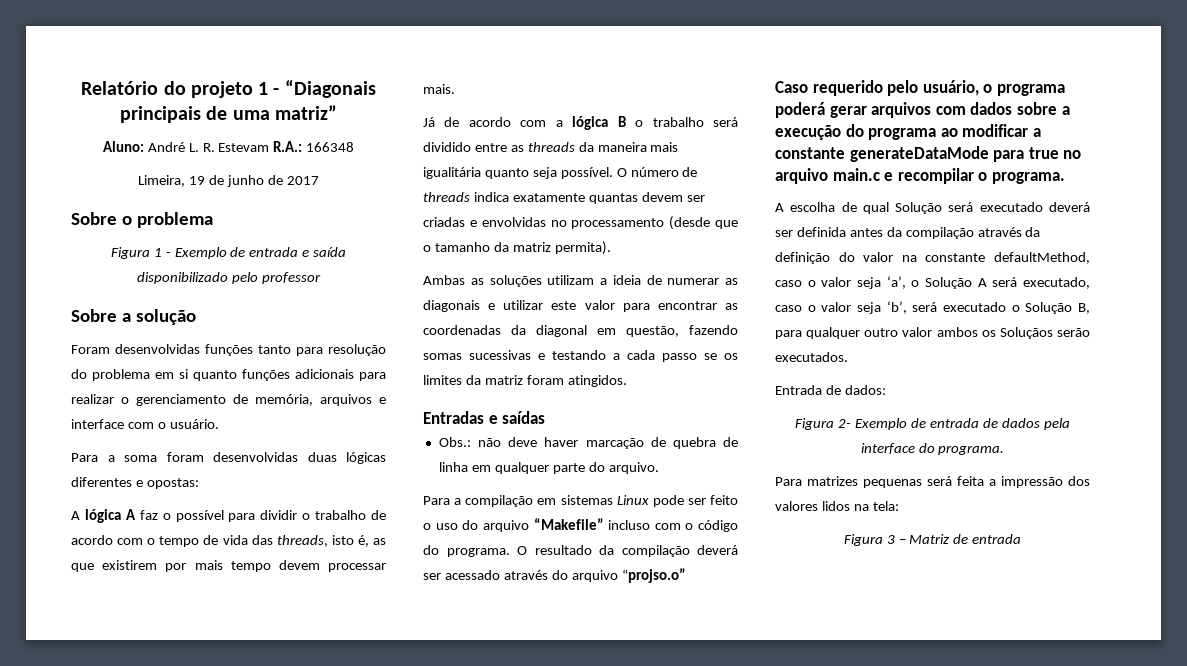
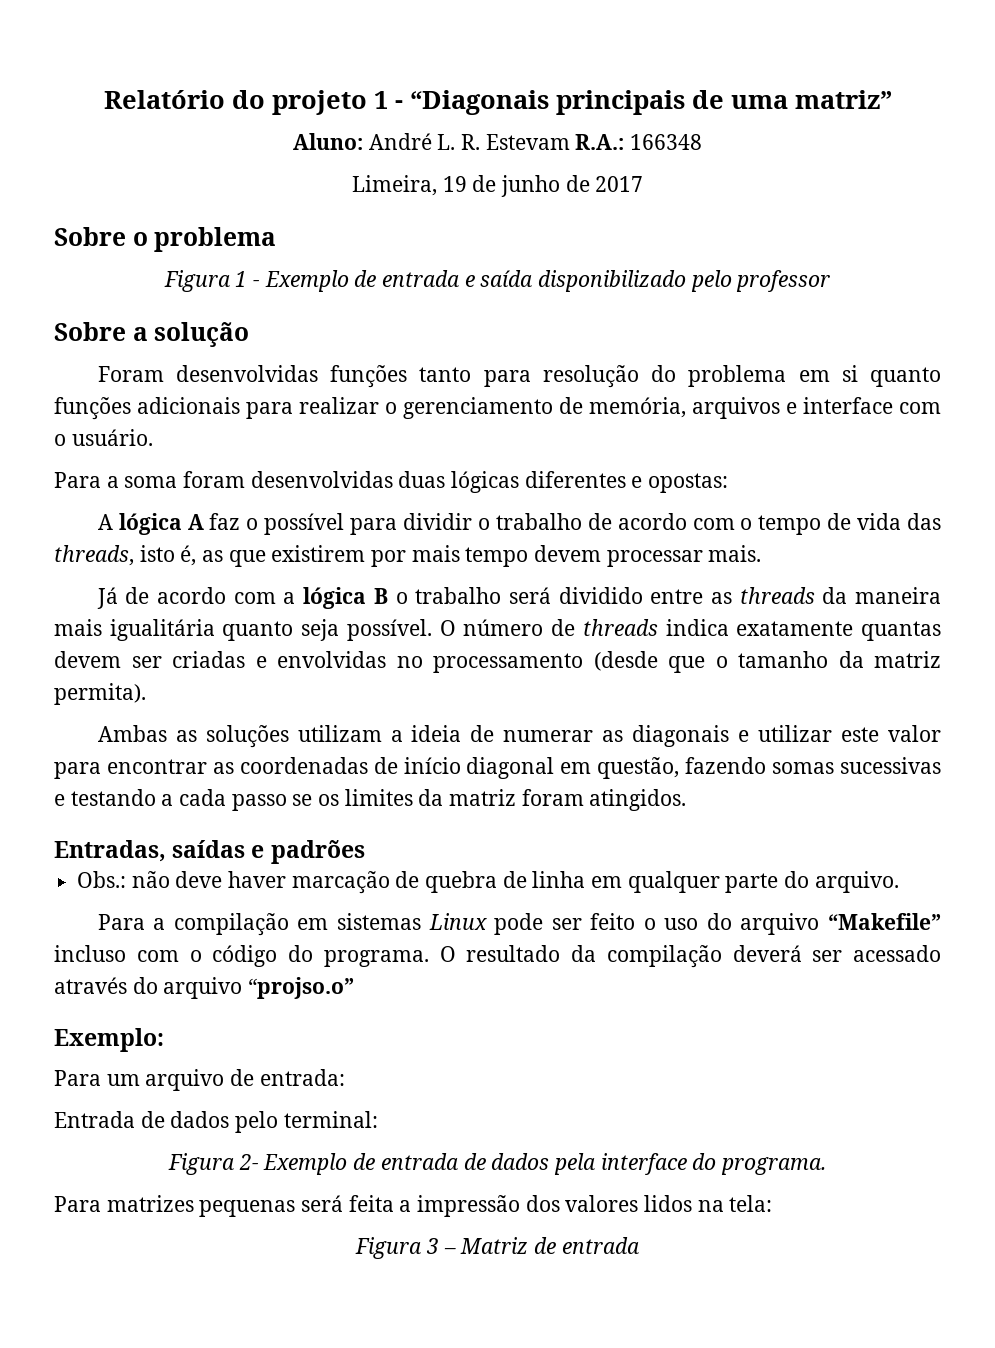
[511,325,526,335] da -> [373,757,461,774] de início
[423,411,546,424] Entradas e saídas -> [54,840,365,864] Entradas, saídas e padrões
[775,80,1065,96] [775,102,1070,118] [775,124,1041,140] [775,146,1082,162] [775,168,1065,184] [775,202,1090,214] [775,227,1041,239] [775,252,1090,264] [775,276,1090,289] [775,301,1090,314] [775,327,1090,339] [775,352,848,362] Caso requerido pelo usuário, o programa poderá gerar arquivos com dados sobre a execução do programa ao modificar a constante generateDataMode para true no arquivo main.c e recompilar o programa. // A escolha de qual Solução será executado deverá ser definida antes da compilação através da definição do valor na constante defaultMethod, caso o valor seja ‘a’, o Solução A será executado, caso o valor seja ‘b’, será executado o Solução B, para qualquer outro valor ambos os Soluçãos serão executados. -> [54,1028,164,1052] [54,1069,345,1091] Exemplo: // Para um arquivo de entrada:
[844,385,886,395] dados: -> [170,1111,378,1133] dados pelo terminal:

